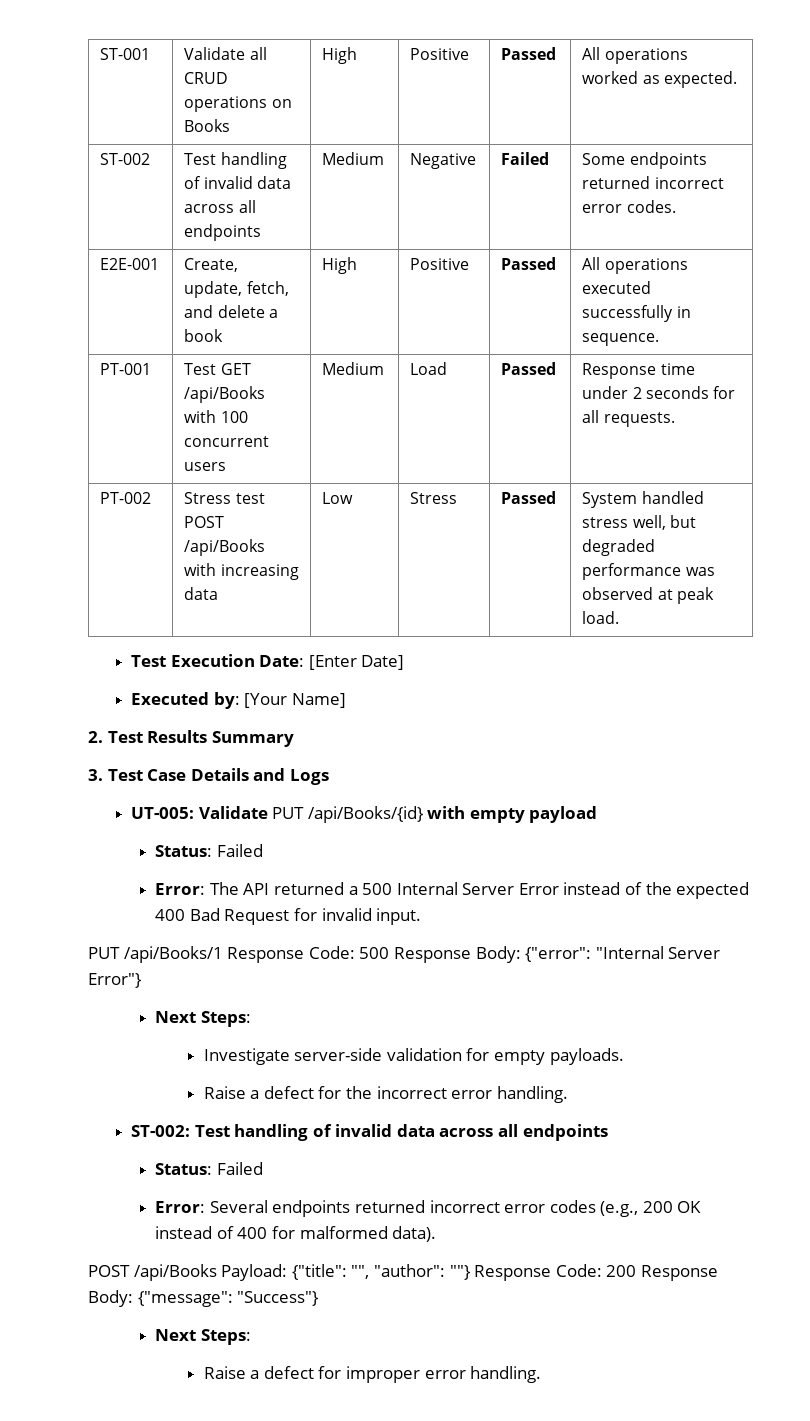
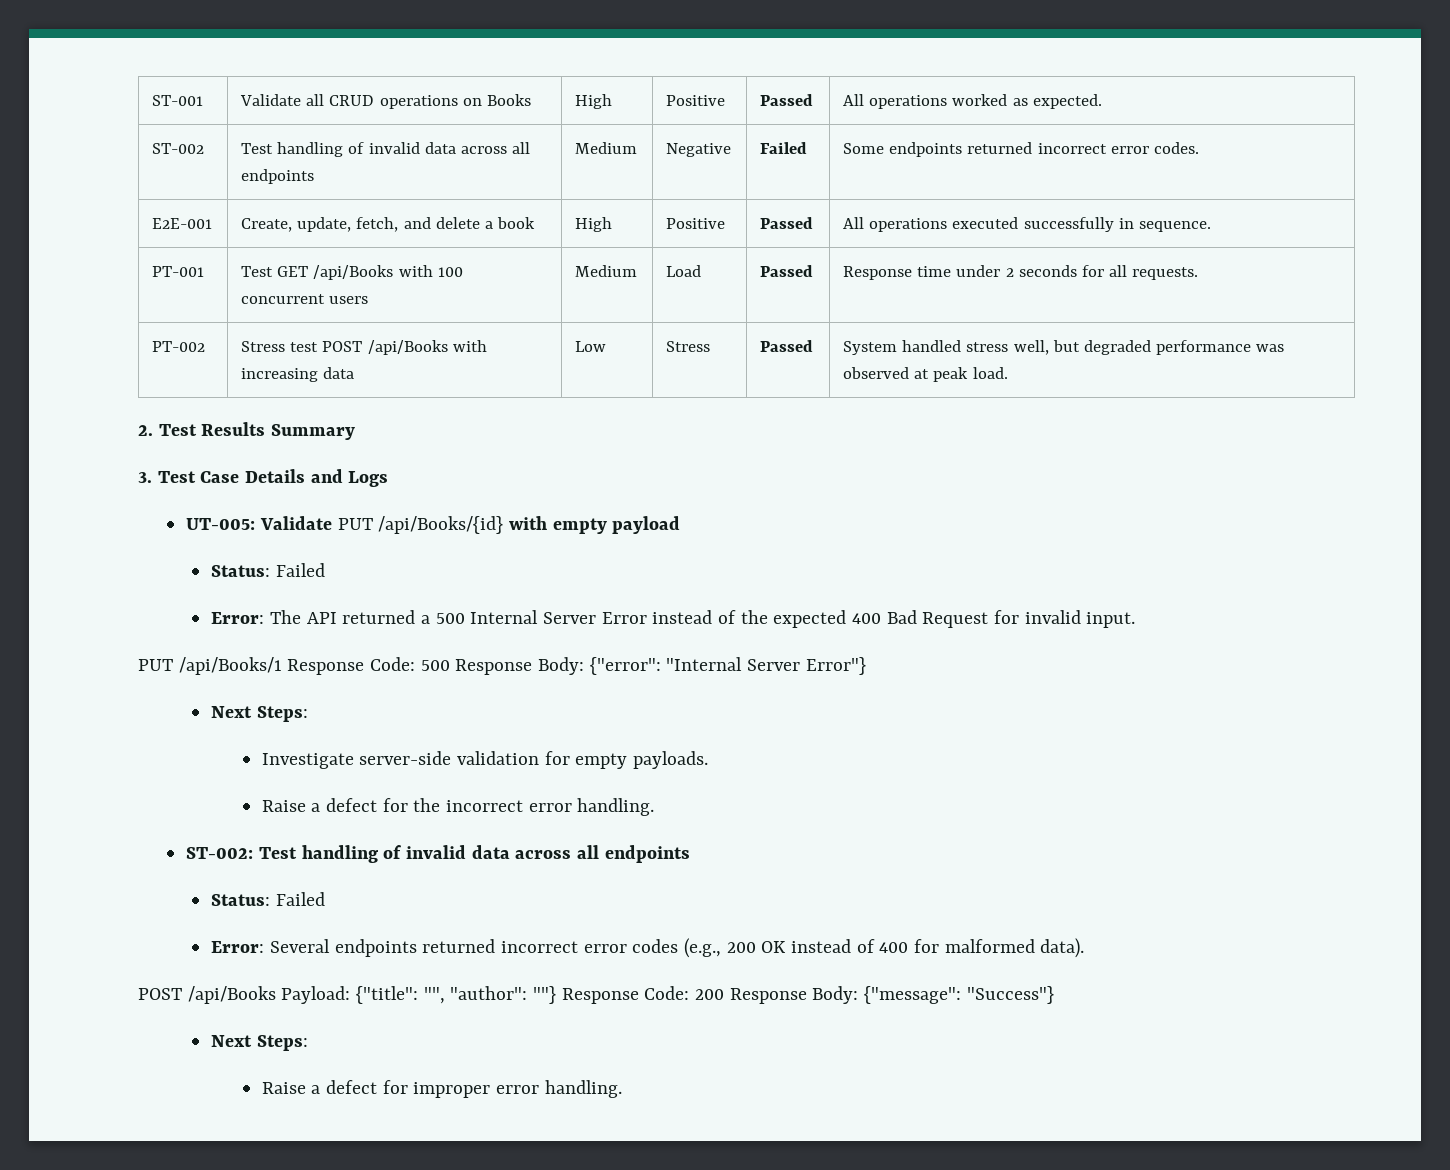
[130,654,405,670] [130,692,346,709] // Test Execution Date: [Enter Date] // Executed by: [Your Name] -> (1008, 373) none

